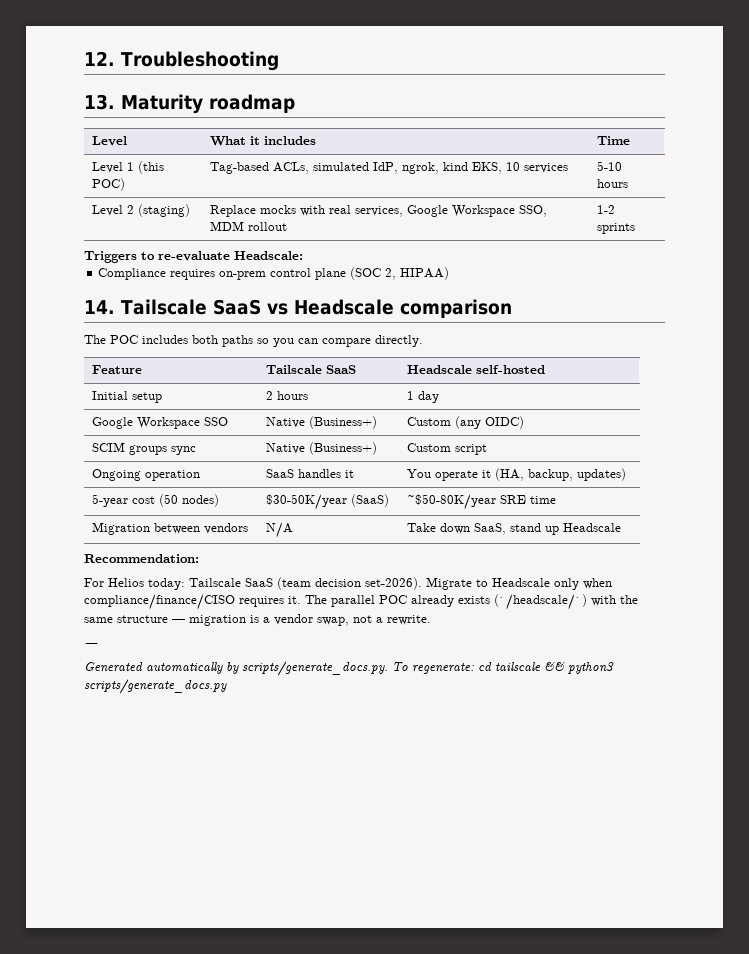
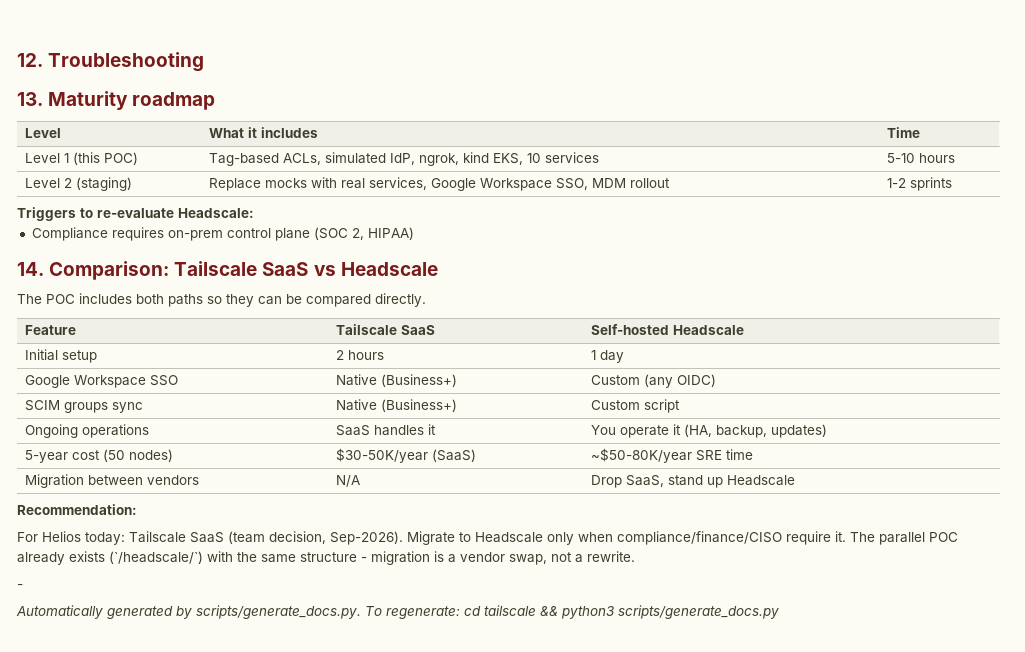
(115, 307) none -> [49,261,170,280] Comparison:
[399,299,512,318] comparison -> (438, 269) none
[273,338,371,347] you can compare -> [226,294,371,307] they can be compared
[407,365,546,374] Headscale self-hosted -> [590,324,744,335] Self-hosted Headscale
[145,470,201,481] operation -> [81,424,149,438] operations
[407,523,471,534] Take down -> [590,475,622,488] Drop
[315,577,422,590] decision set-2026). -> [269,531,403,545] decision, Sep-2026).
[239,596,284,607] requires -> [786,531,831,545] require
[172,619,185,623] — -> [361,557,367,562] -
[84,643,98,647] [84,662,223,674] — // Generated automatically -> [17,584,23,589] [16,605,173,619] - // Automatically generated

